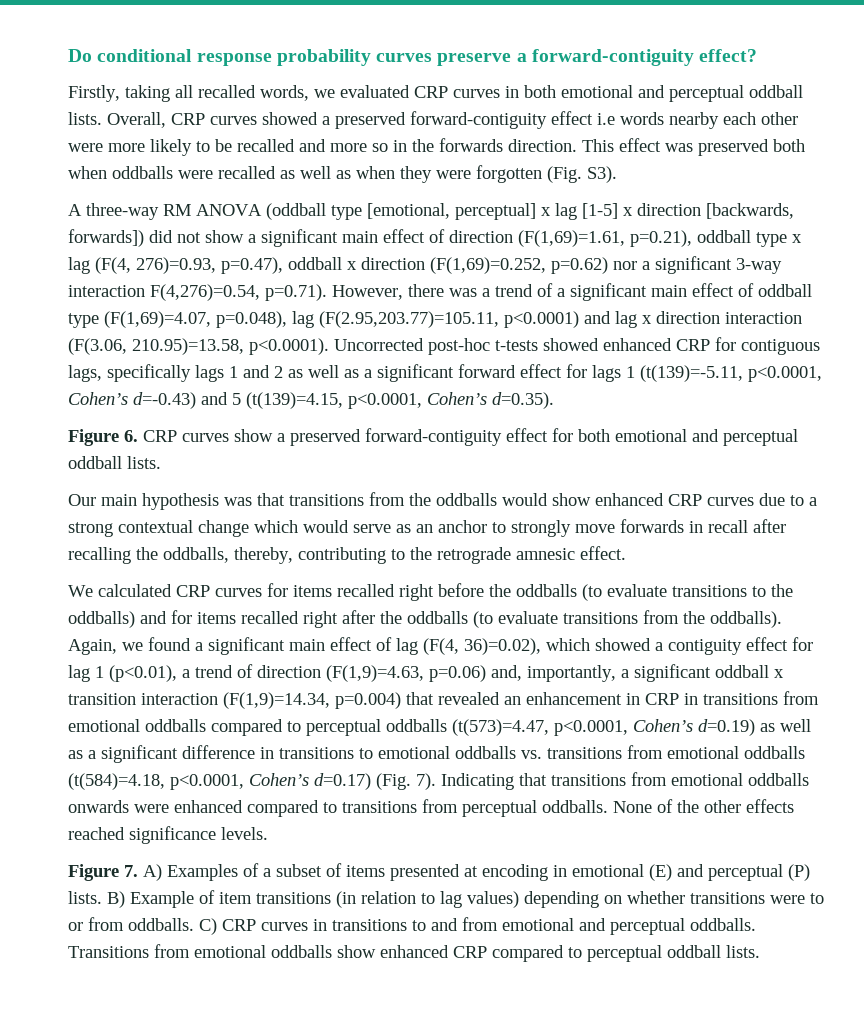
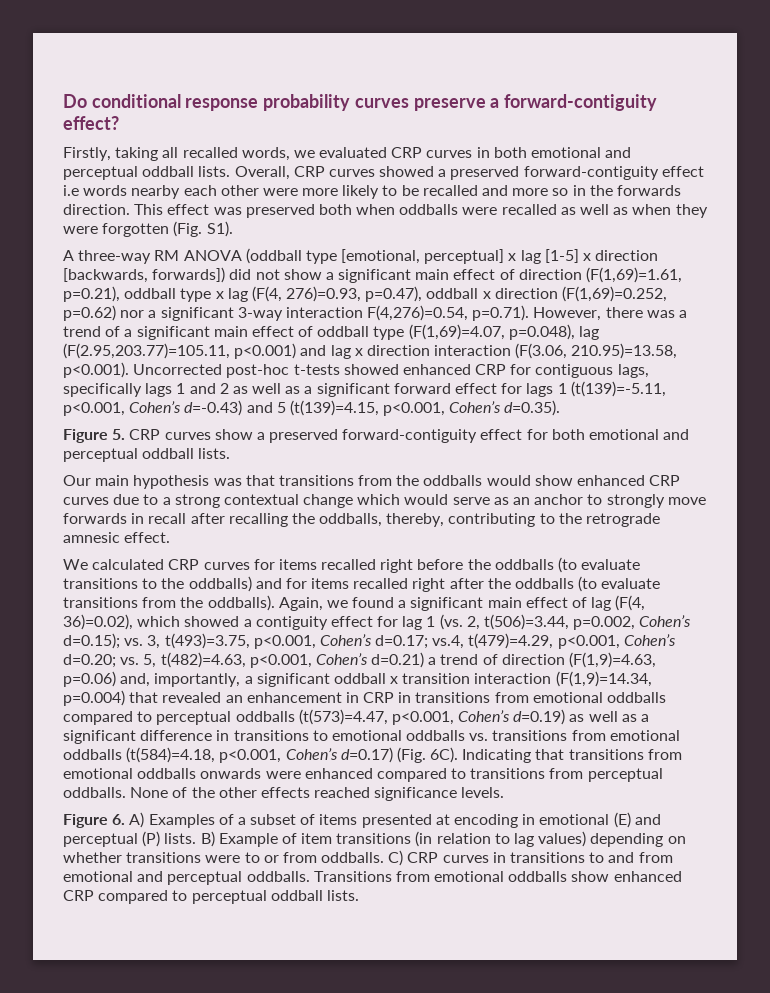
[587,166,617,183] S3). -> [206,221,233,237] S1).
[504,311,579,328] p<0.0001) -> [234,343,297,359] p<0.001)
[249,338,329,355] p<0.0001). -> [63,362,129,378] p<0.001).
[748,366,822,382] p<0.0001, -> [63,402,125,416] p<0.001,
[348,393,422,409] p<0.0001, -> [383,402,446,416] p<0.001,
[124,430,138,442] 6. -> [112,429,126,440] 5.
[109,665,177,682] (p<0.01), -> [439,614,692,630] [63,633,676,649] [63,652,425,668] (vs. 2, t(506)=3.44, p=0.002, Cohen’s d=0.15); vs. 3, t(493)=3.75, p<0.001, Cohen’s d=0.17; vs.4, t(479)=4.29, p<0.001, Cohen’s d=0.20; vs. 5, t(482)=4.63, p<0.001, Cohen’s d=0.21)
[554,720,628,736] p<0.0001, -> [391,711,454,725] p<0.001,
[170,774,244,790] p<0.0001, -> [219,749,282,763] p<0.001,
[416,773,436,790] 7). -> [430,747,459,763] 6C).
[124,865,138,877] 7. -> [112,814,126,825] 6.

